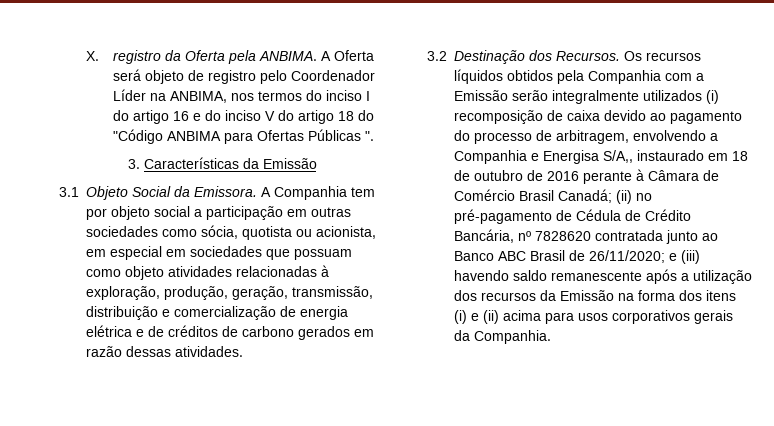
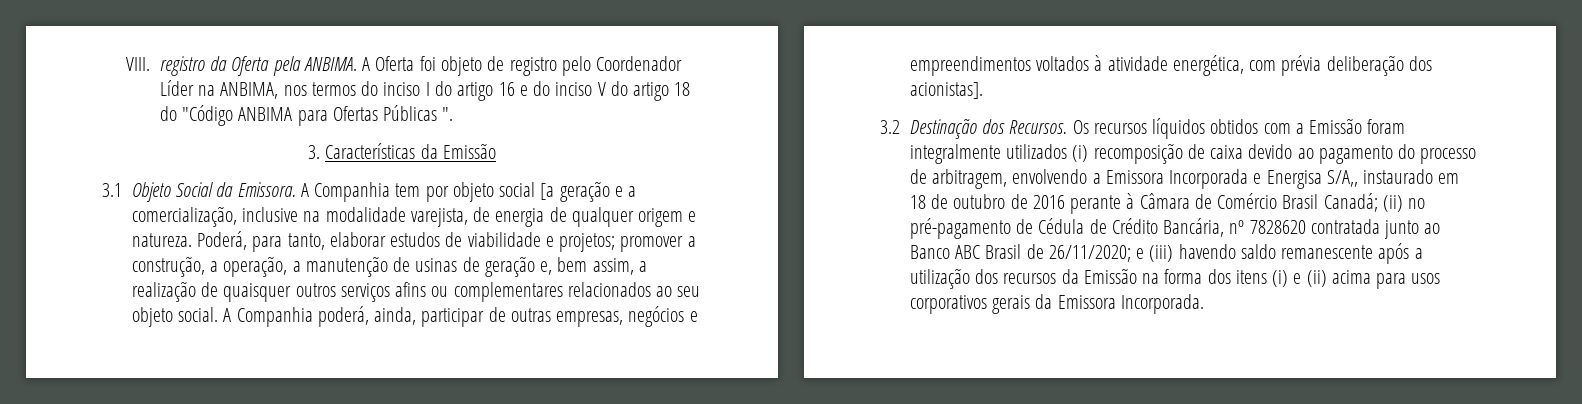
[86,51,100,61] X. -> [126,57,151,71] VIII.
[113,69,142,81] será -> [419,56,436,71] foi
[194,206,352,220] [86,225,377,240] [86,246,353,260] [86,265,330,280] [86,286,374,300] [86,306,349,320] [86,325,375,340] [86,346,244,357] a participação em outras sociedades como sócia, quotista ou acionista, em especial em sociedades que possuam como objeto atividades relacionadas à exploração, produção, geração, transmissão, distribuição e comercialização de energia elétrica e de créditos de carbono gerados em razão dessas atividades. -> [540,181,637,202] [131,206,697,227] [131,231,696,252] [131,256,647,277] [131,281,701,302] [131,306,698,327] [909,55,1432,76] [909,82,983,99] [a geração e a comercialização, inclusive na modalidade varejista, de energia de qualquer origem e natureza. Poderá, para tanto, elaborar estudos de viabilidade e projetos; promover a construção, a operação, a manutenção de usinas de geração e, bem assim, a realização de quaisquer outros serviços afins ou complementares relacionados ao seu objeto social. A Companhia poderá, ainda, participar de outras empresas, negócios e empreendimentos voltados à atividade energética, com prévia deliberação dos acionistas].
[557,70,662,84] pela Companhia -> (1259, 126) none
[512,90,549,101] serão -> [1367,119,1406,134] foram
[454,150,528,164] Companhia -> [1105,169,1249,189] Emissora Incorporada
[474,330,552,344] Companhia. -> [1057,294,1204,314] Emissora Incorporada.

